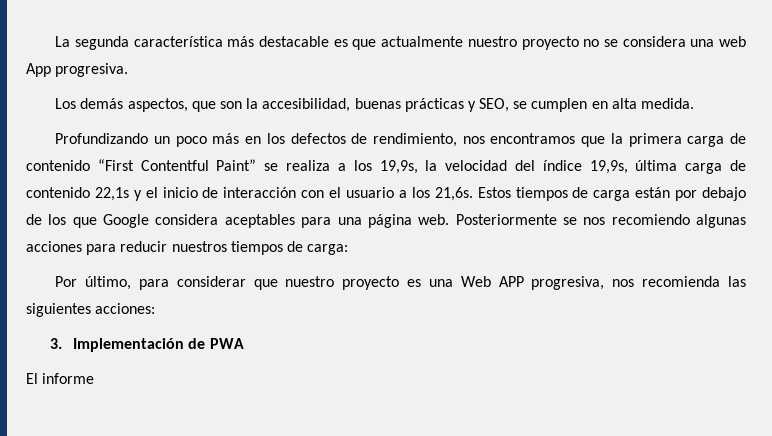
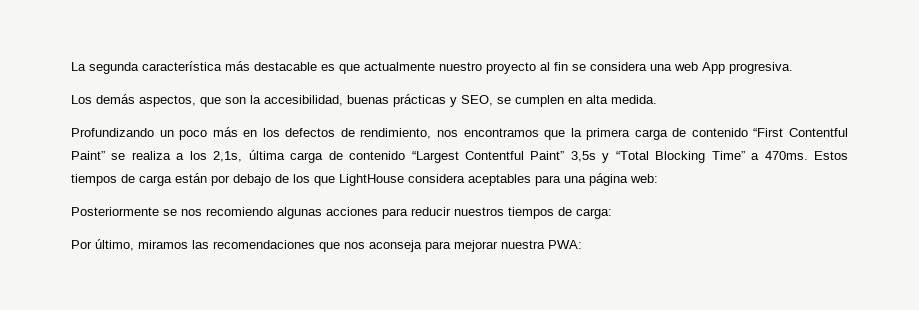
[583,39,600,47] no -> [540,62,568,71] al fin
[379,160,746,174] [26,187,473,201] 19,9s, la velocidad del índice 19,9s, última carga de contenido 22,1s y el inicio de interacción con el usuario a los 21,6s. -> [213,150,808,163] 2,1s, última carga de contenido “Largest Contentful Paint” 3,5s y “Total Blocking Time” a 470ms.
[103,214,150,228] Google -> [339,174,404,186] LightHouse
[418,214,450,225] web. -> [630,174,658,183] web: //
[138,276,746,290] [26,303,156,317] [49,338,244,352] [26,373,95,384] para considerar que nuestro proyecto es una Web APP progresiva, nos recomienda las siguientes acciones: // 3. Implementación de PWA // El informe -> [138,240,582,252] miramos las recomendaciones que nos aconseja para mejorar nuestra PWA:

